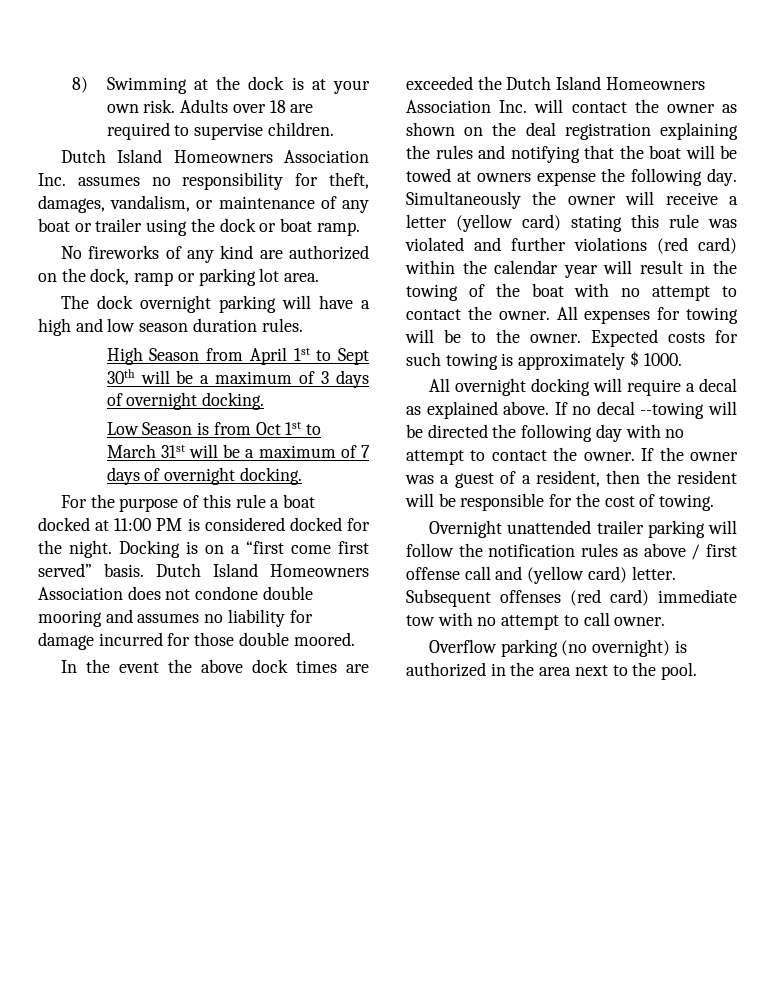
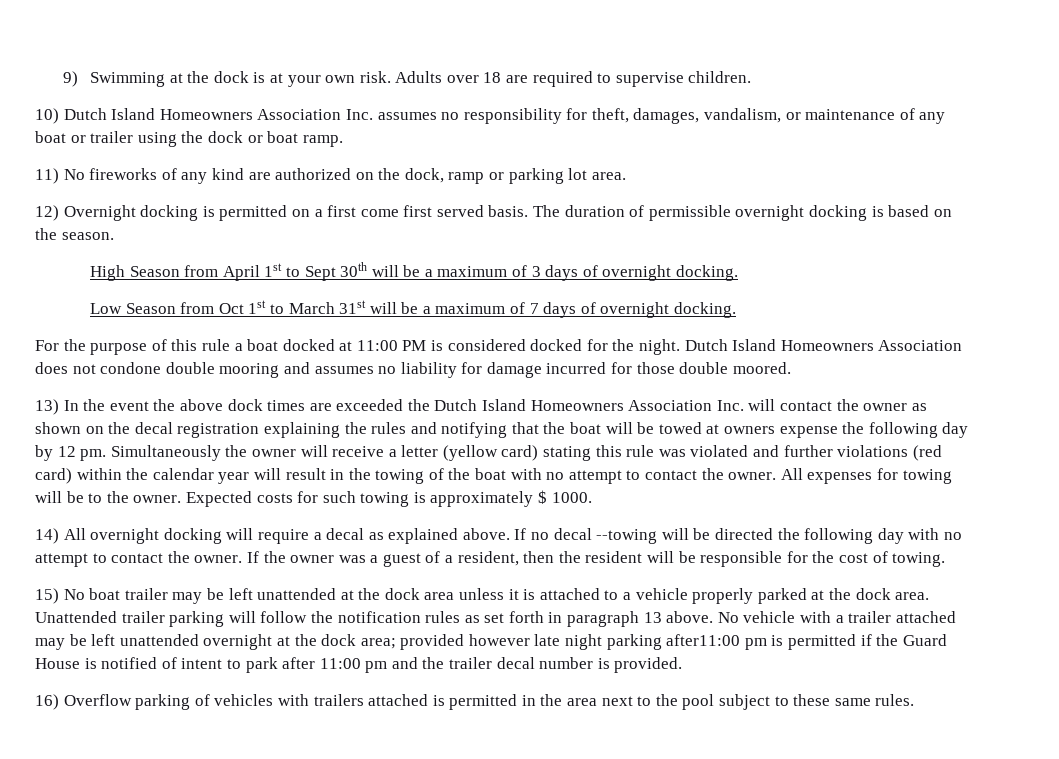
[72,77,89,93] 8) -> [62,71,78,87] 9)
(334, 129) none -> [35,108,59,124] 10)
(360, 229) none -> [35,168,59,184] 11)
[61,295,370,313] [38,318,303,336] The dock overnight parking will have a high and low season duration rules. -> [35,205,952,221] [35,228,114,240] 12) Overnight docking is permitted on a first come first served basis. The duration of permissible overnight docking is based on the season.
[197,422,210,435] is -> (176, 308) none
[119,540,369,558] [38,563,144,577] Docking is on a “first come first served” basis. -> (681, 347) none
(355, 639) none -> [35,399,59,415] 13)
[525,122,556,136] deal -> [134,422,173,434] decal
[707,168,737,186] day. -> [942,422,969,438] [35,445,107,461] day by 12 pm.
(682, 359) none -> [35,528,59,544] 14)
[429,520,592,538] Overnight unattended -> [35,588,930,604] [35,611,117,623] 15) No boat trailer may be left unattended at the dock area unless it is attached to a vehicle properly parked at the dock area. Unattended
[643,543,737,560] [406,566,676,584] [406,589,737,607] [406,612,666,630] [429,639,687,657] [406,662,486,677] above / first offense call and (yellow card) letter. Subsequent offenses (red card) immediate tow with no attempt to call owner. // Overflow parking (no overnight) is authorized -> [484,611,956,627] [35,634,947,650] [35,657,683,673] [35,694,518,710] set forth in paragraph 13 above. No vehicle with a trailer attached may be left unattended overnight at the dock area; provided however late night parking after11:00 pm is permitted if the Guard House is notified of intent to park after 11:00 pm and the trailer decal number is provided. // 16) Overflow parking of vehicles with trailers attached is permitted
[661,662,698,680] pool. -> [682,694,915,710] pool subject to these same rules.

